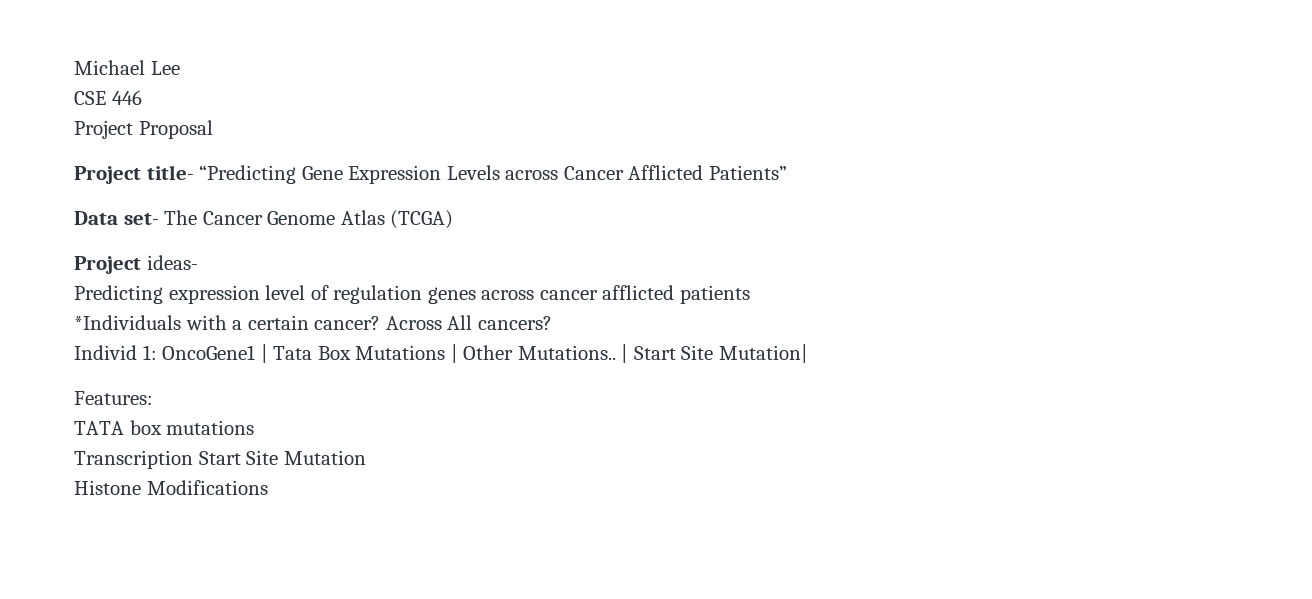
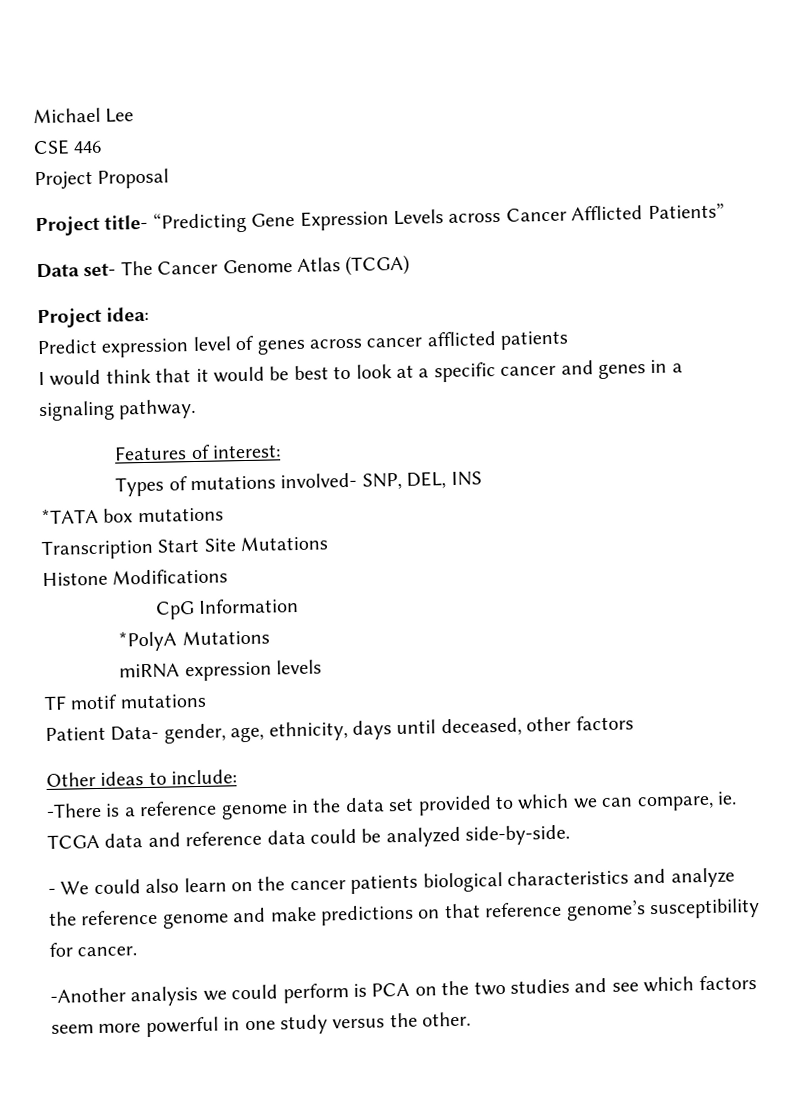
[146,255,198,270] [74,285,163,304] ideas- // Predicting -> [106,306,150,322] [37,338,98,355] idea: // Predict
[333,285,423,304] regulation -> (255, 343) none
[74,315,552,330] [74,344,808,363] [74,391,153,405] [74,421,124,435] *Individuals with a certain cancer? Across All cancers? // Individ 1: OncoGene1 | Tata Box Mutations | Other Mutations.. | Start Site Mutation| // Features: // TATA -> [38,359,683,386] [38,398,197,422] [114,444,281,461] [115,471,482,497] [41,507,99,525] I would think that it would be best to look at a specific cancer and genes in a signaling pathway. // Features of interest: // Types of mutations involved- SNP, DEL, INS // *TATA
[283,450,366,465] Mutation -> [240,535,329,552] Mutations
(268, 487) none -> [154,597,300,620] [118,629,270,652] [119,659,322,682] [44,693,207,711] [45,715,634,744] [46,769,238,787] [46,791,737,820] [47,824,571,849] [48,867,735,895] [49,897,760,929] [49,942,138,957] [50,975,757,1007] [51,1011,472,1038] // CpG Information // *PolyA Mutations // miRNA expression levels // TF motif mutations // Patient Data- gender, age, ethnicity, days until deceased, other factors // Other ideas to include: // -There is a reference genome in the data set provided to which we can compare, ie. TCGA data and reference data could be analyzed side-by-side. // - We could also learn on the cancer patients biological characteristics and analyze the reference genome and make predictions on that reference genome’s susceptibility for cancer. // -Another analysis we could perform is PCA on the two studies and see which factors seem more powerful in one study versus the other.

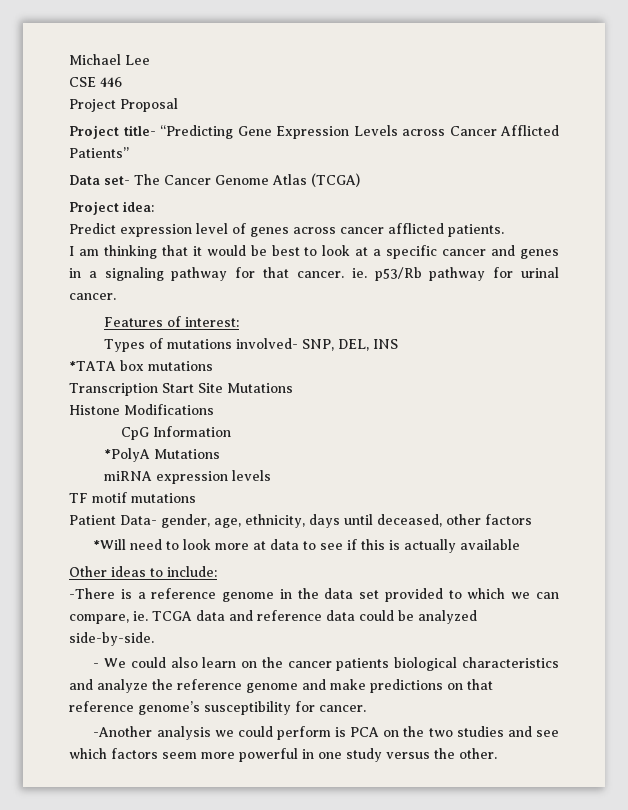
[500,330,570,350] patients -> [448,224,504,237] patients.
[49,368,151,386] would think -> [78,245,157,259] am thinking
[118,398,197,420] pathway. -> [171,267,559,281] [69,293,116,300] pathway for that cancer. ie. p53/Rb pathway for urinal cancer.
(634, 723) none -> [93,539,521,553] // *Will need to look more at data to see if this is actually available

